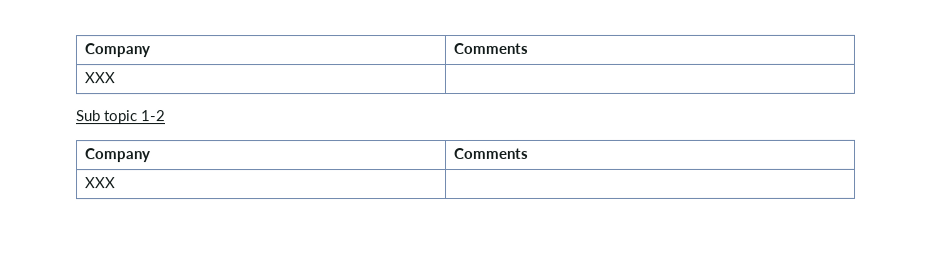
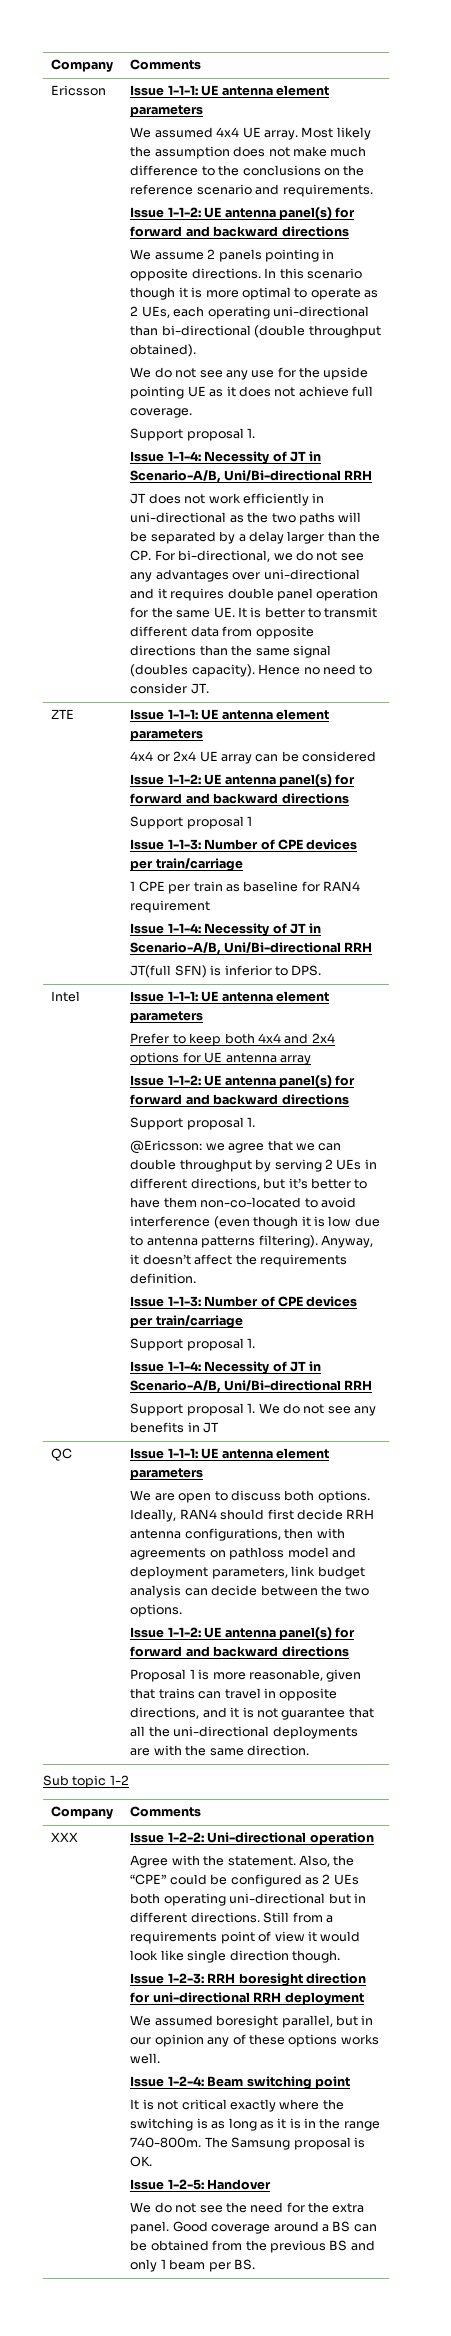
[84,43,151,58] [453,42,529,55] [84,72,116,84] Company | Comments // XXX | -> [51,59,114,72] [130,59,202,70] [51,85,107,96] [130,85,329,96] [130,105,204,117] [130,127,371,140] [130,146,367,159] [130,165,365,176] [130,184,373,197] [130,207,356,220] [130,226,349,237] [130,249,335,262] [130,268,362,281] [130,287,379,300] [130,306,369,319] [130,325,381,338] [130,344,197,357] [130,367,369,380] [130,386,374,399] [130,408,193,418] [130,428,256,441] [130,451,322,464] [130,470,373,483] [130,493,325,506] [130,512,362,525] [130,531,381,544] [130,550,364,562] [130,569,360,582] [130,588,379,601] [130,607,378,618] [130,626,314,639] [130,645,331,658] [130,664,373,677] [130,683,209,694] [51,709,75,719] [130,709,329,720] [130,729,204,741] [130,751,377,764] [130,774,356,787] [130,793,349,804] [130,816,253,829] [130,839,358,850] [130,858,243,871] [130,881,361,894] [130,900,211,913] [130,923,322,936] [130,942,373,955] [130,965,322,978] [51,991,81,1002] [130,991,329,1002] [130,1011,204,1023] [130,1033,335,1046] [130,1052,311,1065] [130,1075,356,1088] [130,1094,349,1105] [130,1117,256,1130] [130,1140,342,1154] [130,1159,377,1172] [130,1178,368,1190] [130,1197,356,1208] [130,1216,380,1229] [130,1235,373,1248] [130,1254,347,1267] [130,1273,197,1284] [130,1296,358,1307] [130,1315,243,1328] [130,1338,256,1351] [130,1361,322,1374] [130,1380,373,1393] [130,1403,377,1416] [130,1422,220,1433] [51,1448,73,1461] [130,1448,329,1459] [130,1468,204,1480] [130,1490,370,1503] [130,1509,375,1522] [130,1528,345,1541] [130,1547,356,1560] [130,1566,365,1579] [130,1585,370,1598] [130,1604,183,1617] [130,1627,356,1640] [130,1646,349,1657] [130,1669,362,1682] [130,1688,338,1701] [130,1707,374,1720] [130,1726,358,1739] [130,1745,309,1756] Company | Comments // Ericsson | Issue 1-1-1: UE antenna element parameters // We assumed 4x4 UE array. Most likely the assumption does not make much difference to the conclusions on the reference scenario and requirements. // Issue 1-1-2: UE antenna panel(s) for forward and backward directions // We assume 2 panels pointing in opposite directions. In this scenario though it is more optimal to operate as 2 UEs, each operating uni-directional than bi-directional (double throughput obtained). // We do not see any use for the upside pointing UE as it does not achieve full coverage. // Support proposal 1. // Issue 1-1-4: Necessity of JT in Scenario-A/B, Uni/Bi-directional RRH // JT does not work efficiently in uni-directional as the two paths will be separated by a delay larger than the CP. For bi-directional, we do not see any advantages over uni-directional and it requires double panel operation for the same UE. It is better to transmit different data from opposite directions than the same signal (doubles capacity). Hence no need to consider JT. // ZTE | Issue 1-1-1: UE antenna element parameters // 4x4 or 2x4 UE array can be considered // Issue 1-1-2: UE antenna panel(s) for forward and backward directions // Support proposal 1 // Issue 1-1-3: Number of CPE devices per train/carriage // 1 CPE per train as baseline for RAN4 requirement // Issue 1-1-4: Necessity of JT in Scenario-A/B, Uni/Bi-directional RRH // JT(full SFN) is inferior to DPS. // Intel | Issue 1-1-1: UE antenna element parameters // Prefer to keep both 4x4 and 2x4 options for UE antenna array // Issue 1-1-2: UE antenna panel(s) for forward and backward directions // Support proposal 1. // @Ericsson: we agree that we can double throughput by serving 2 UEs in different directions, but it’s better to have them non-co-located to avoid interference (even though it is low due to antenna patterns filtering). Anyway, it doesn’t affect the requirements definition. // Issue 1-1-3: Number of CPE devices per train/carriage // Support proposal 1. // Issue 1-1-4: Necessity of JT in Scenario-A/B, Uni/Bi-directional RRH // Support proposal 1. We do not see any benefits in JT // QC | Issue 1-1-1: UE antenna element parameters // We are open to discuss both options. Ideally, RAN4 should first decide RRH antenna configurations, then with agreements on pathloss model and deployment parameters, link budget analysis can decide between the two options. // Issue 1-1-2: UE antenna panel(s) for forward and backward directions // Proposal 1 is more reasonable, given that trains can travel in opposite directions, and it is not guarantee that all the uni-directional deployments are with the same direction.
(117, 183) none -> [130,1832,374,1845] [130,1855,355,1868] [130,1874,359,1887] [130,1893,366,1906] [130,1912,333,1923] [130,1931,361,1944] [130,1950,340,1963] [130,1973,366,1986] [130,1992,364,2005] [130,2015,374,2028] [130,2034,379,2047] [130,2053,161,2064] [130,2076,350,2089] [130,2099,344,2112] [130,2118,380,2131] [130,2137,365,2150] [130,2156,153,2167] [130,2179,272,2190] [130,2202,365,2213] [130,2221,377,2234] [130,2240,375,2253] [130,2259,255,2272] Issue 1-2-2: Uni-directional operation // Agree with the statement. Also, the “CPE” could be configured as 2 UEs both operating uni-directional but in different directions. Still from a requirements point of view it would look like single direction though. // Issue 1-2-3: RRH boresight direction for uni-directional RRH deployment // We assumed boresight parallel, but in our opinion any of these options works well. // Issue 1-2-4: Beam switching point // It is not critical exactly where the switching is as long as it is in the range 740-800m. The Samsung proposal is OK. // Issue 1-2-5: Handover // We do not see the need for the extra panel. Good coverage around a BS can be obtained from the previous BS and only 1 beam per BS.

